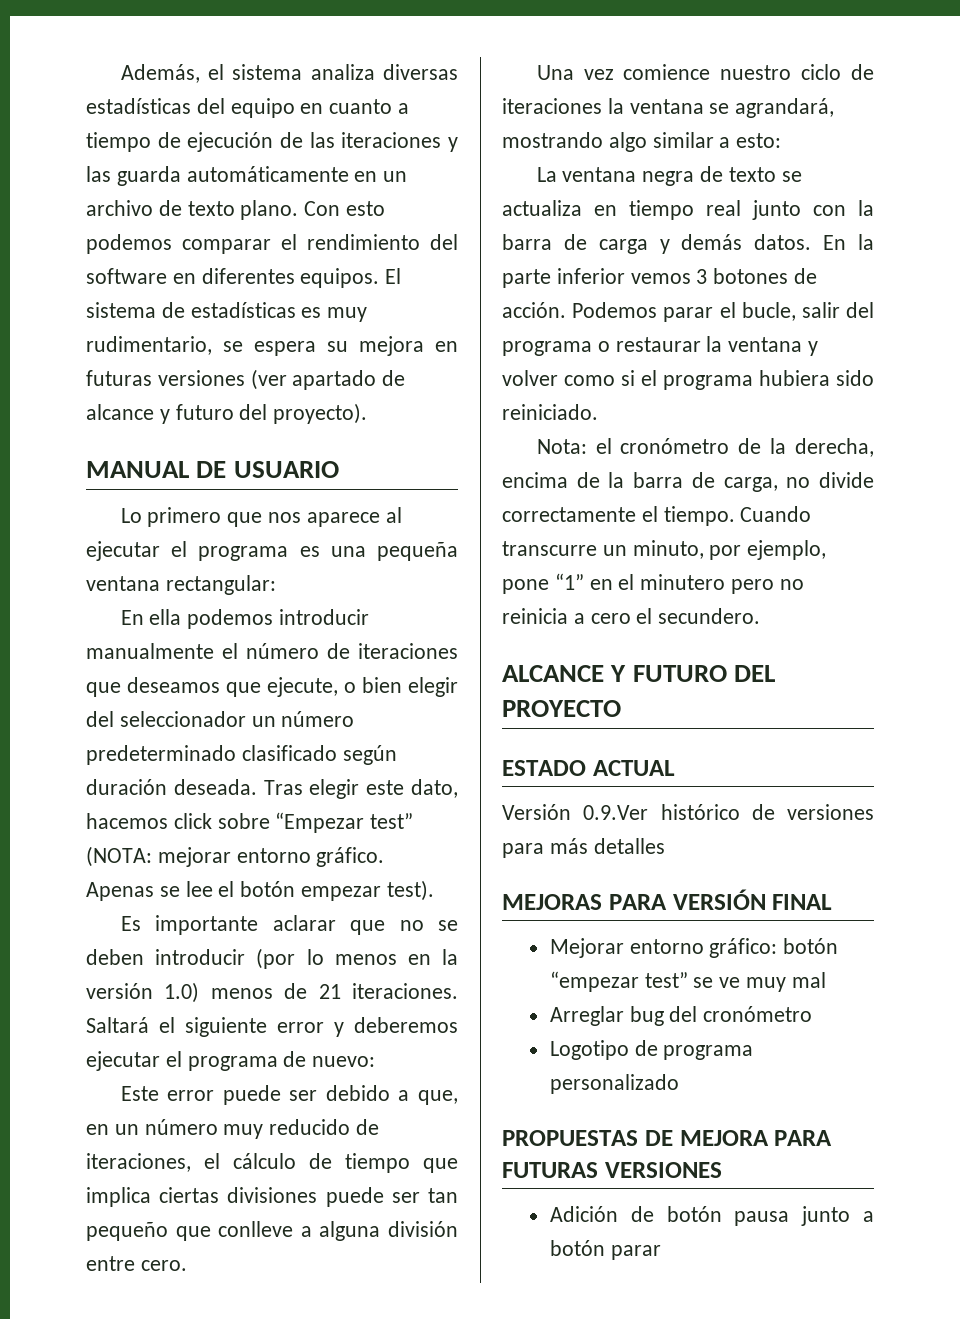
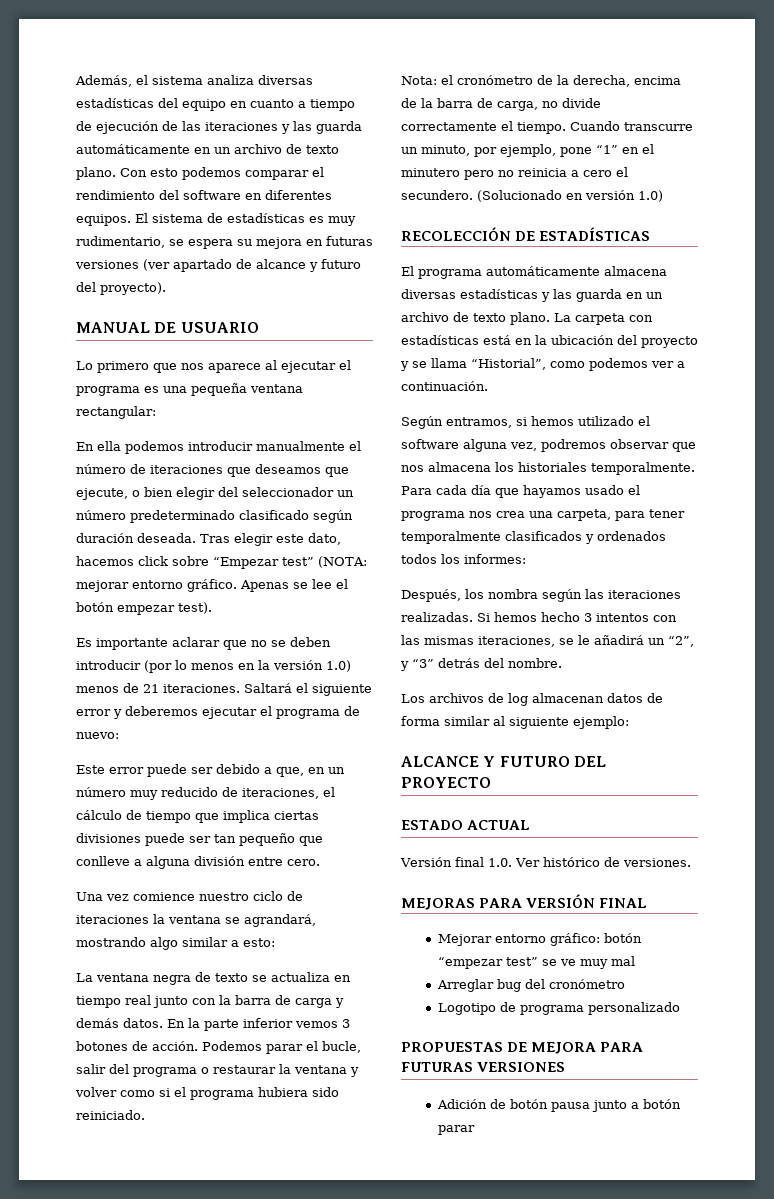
(761, 616) none -> [477,190,663,202] [401,227,651,241] [401,266,667,279] [401,289,663,302] [401,312,653,325] [401,335,698,348] [400,358,685,371] [401,381,488,391] [401,416,650,429] [401,439,696,452] [401,462,695,475] [401,485,640,498] [401,509,685,521] [401,531,666,544] [401,554,526,564] [401,589,681,602] [401,612,677,622] [401,635,694,647] [400,658,562,671] [401,693,663,706] [401,716,629,729] (Solucionado en versión 1.0) // RECOLECCIÓN DE ESTADÍSTICAS // El programa automáticamente almacena diversas estadísticas y las guarda en un archivo de texto plano. La carpeta con estadísticas está en la ubicación del proyecto y se llama “Historial”, como podemos ver a continuación. // Según entramos, si hemos utilizado el software alguna vez, podremos observar que nos almacena los historiales temporalmente. Para cada día que hayamos usado el programa nos crea una carpeta, para tener temporalmente clasificados y ordenados todos los informes: // Después, los nombra según las iteraciones realizadas. Si hemos hecho 3 intentos con las mismas iteraciones, se le añadirá un “2”, y “3” detrás del nombre. // Los archivos de log almacenan datos de forma similar al siguiente ejemplo:
[583,804,874,820] [502,838,665,858] 0.9.Ver histórico de versiones para más detalles -> [454,857,691,867] final 1.0. Ver histórico de versiones.

